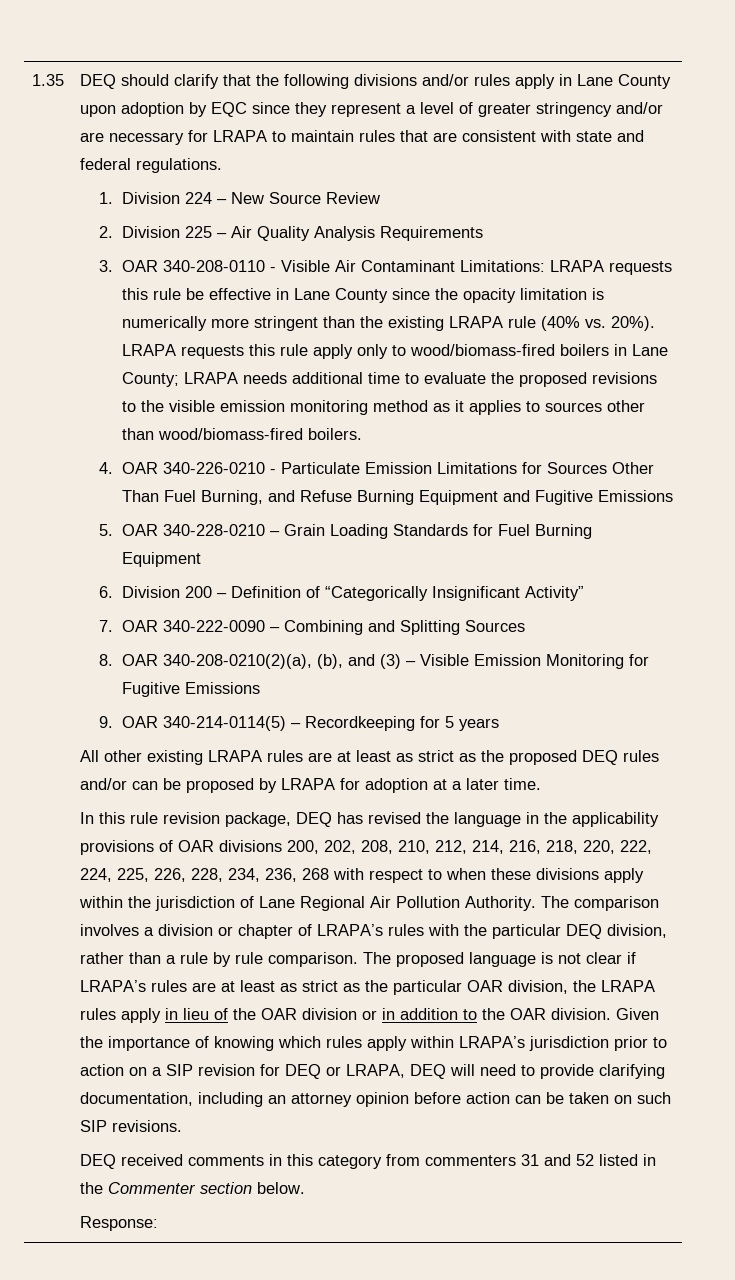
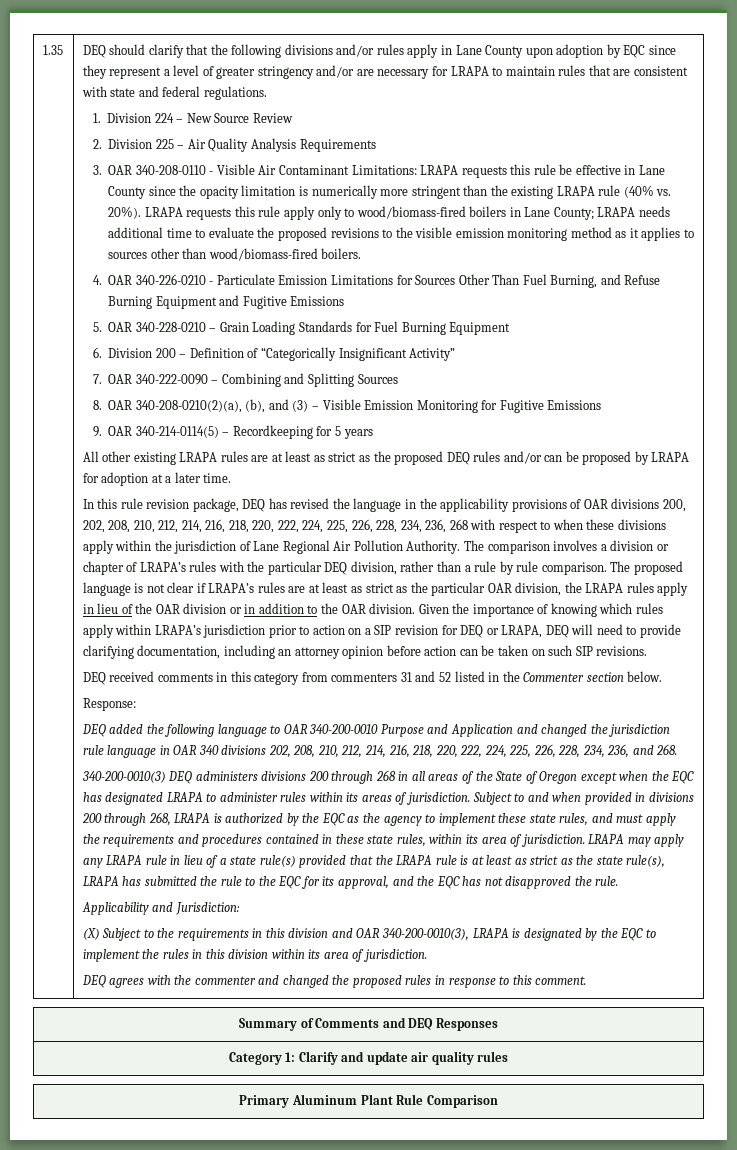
(158, 1223) none -> [81,724,671,737] [82,744,678,758] [81,770,695,784] [82,792,694,805] [81,812,676,826] [82,834,685,847] [82,855,666,868] [82,876,619,889] [81,902,240,915] [82,928,656,941] [82,949,427,962] [81,975,587,988] [239,1017,498,1031] [228,1051,509,1065] [239,1094,498,1108] // DEQ added the following language to OAR 340-200-0010 Purpose and Application and changed the jurisdiction rule language in OAR 340 divisions 202, 208, 210, 212, 214, 216, 218, 220, 222, 224, 225, 226, 228, 234, 236, and 268. // 340-200-0010(3) DEQ administers divisions 200 through 268 in all areas of the State of Oregon except when the EQC has designated LRAPA to administer rules within its areas of jurisdiction. Subject to and when provided in divisions 200 through 268, LRAPA is authorized by the EQC as the agency to implement these state rules, and must apply the requirements and procedures contained in these state rules, within its area of jurisdiction. LRAPA may apply any LRAPA rule in lieu of a state rule(s) provided that the LRAPA rule is at least as strict as the state rule(s), LRAPA has submitted the rule to the EQC for its approval, and the EQC has not disapproved the rule. // Applicability and Jurisdiction: // (X) Subject to the requirements in this division and OAR 340-200-0010(3), LRAPA is designated by the EQC to implement the rules in this division within its area of jurisdiction. // DEQ agrees with the commenter and changed the proposed rules in response to this comment. // Summary of Comments and DEQ Responses // Category 1: Clarify and update air quality rules // Primary Aluminum Plant Rule Comparison

